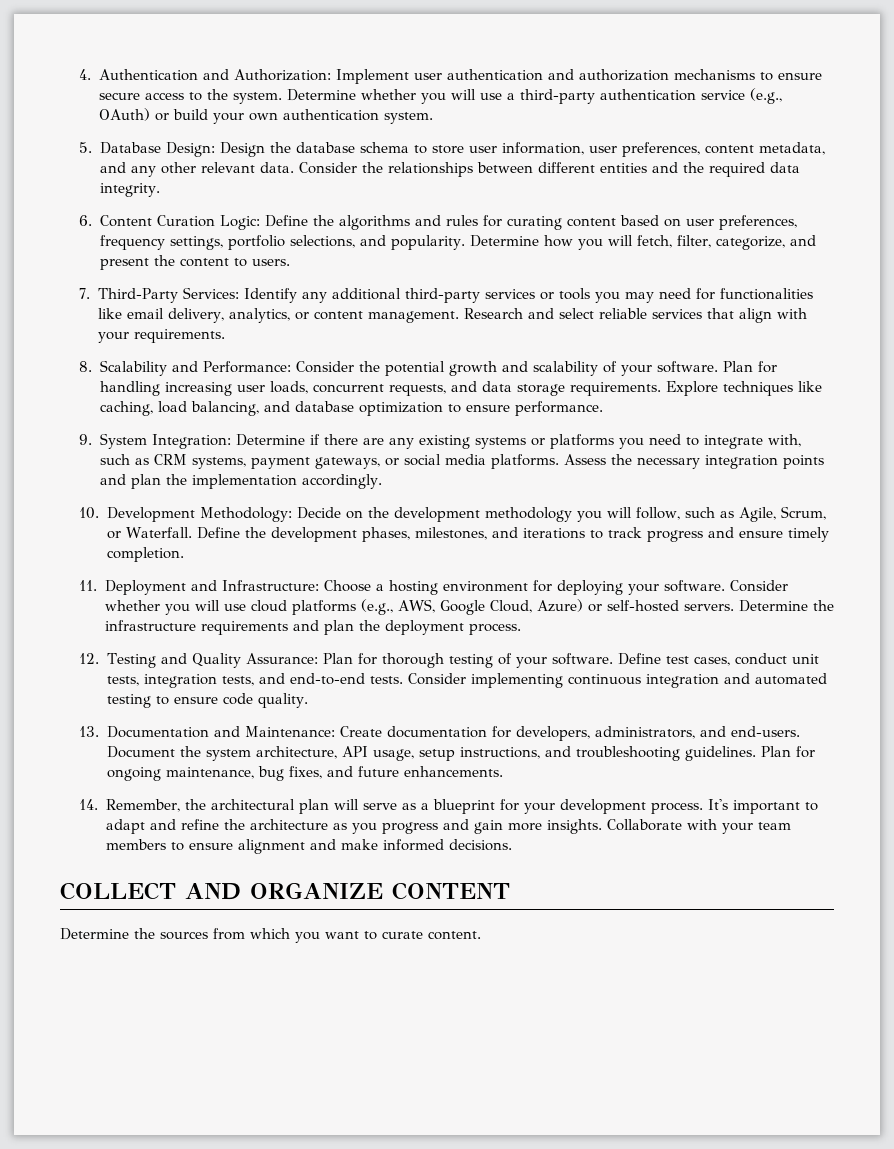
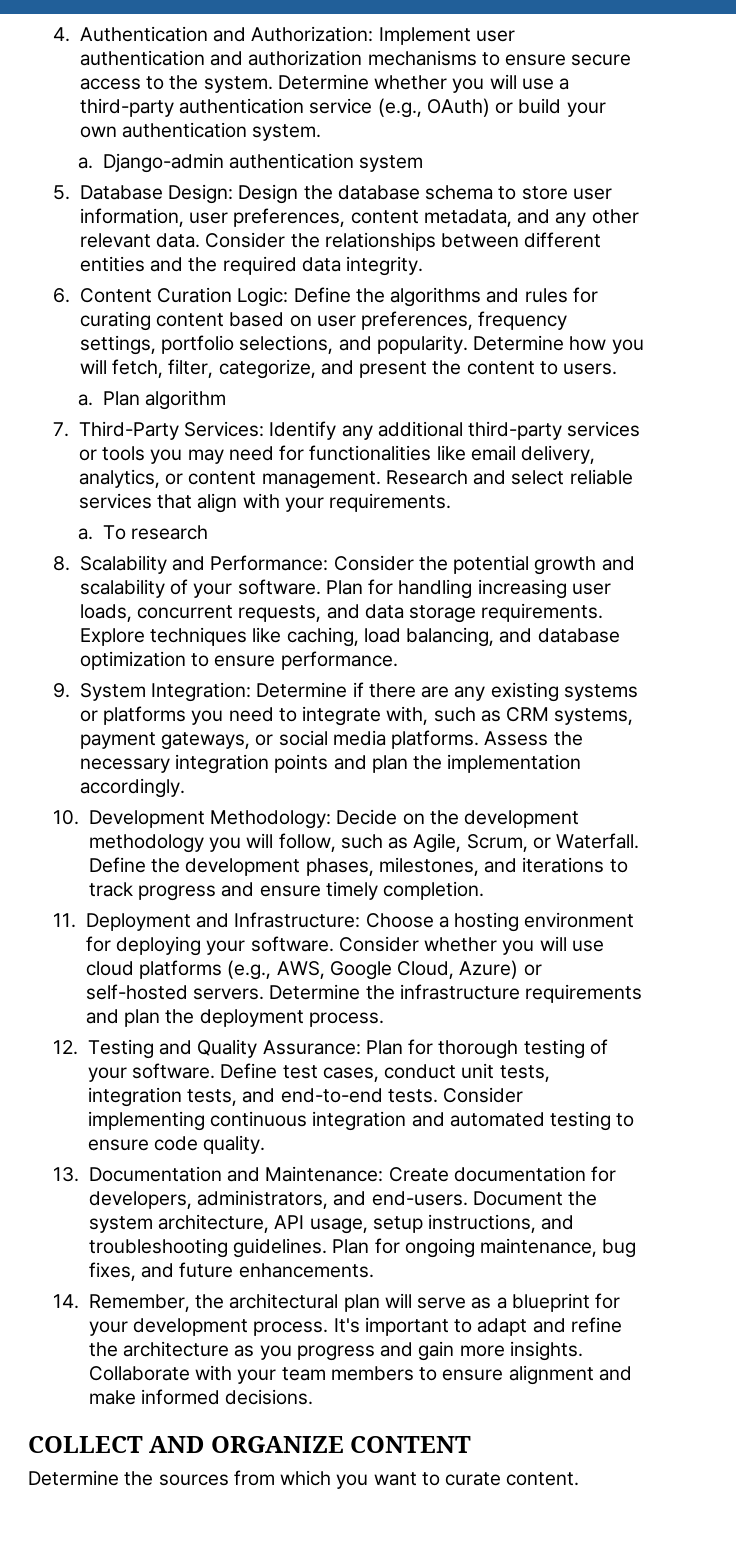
(433, 118) none -> [77,153,424,173] // a. Django-admin authentication system
(290, 262) none -> [77,390,227,410] // a. Plan algorithm
(226, 336) none -> [77,525,209,540] // a. To research

